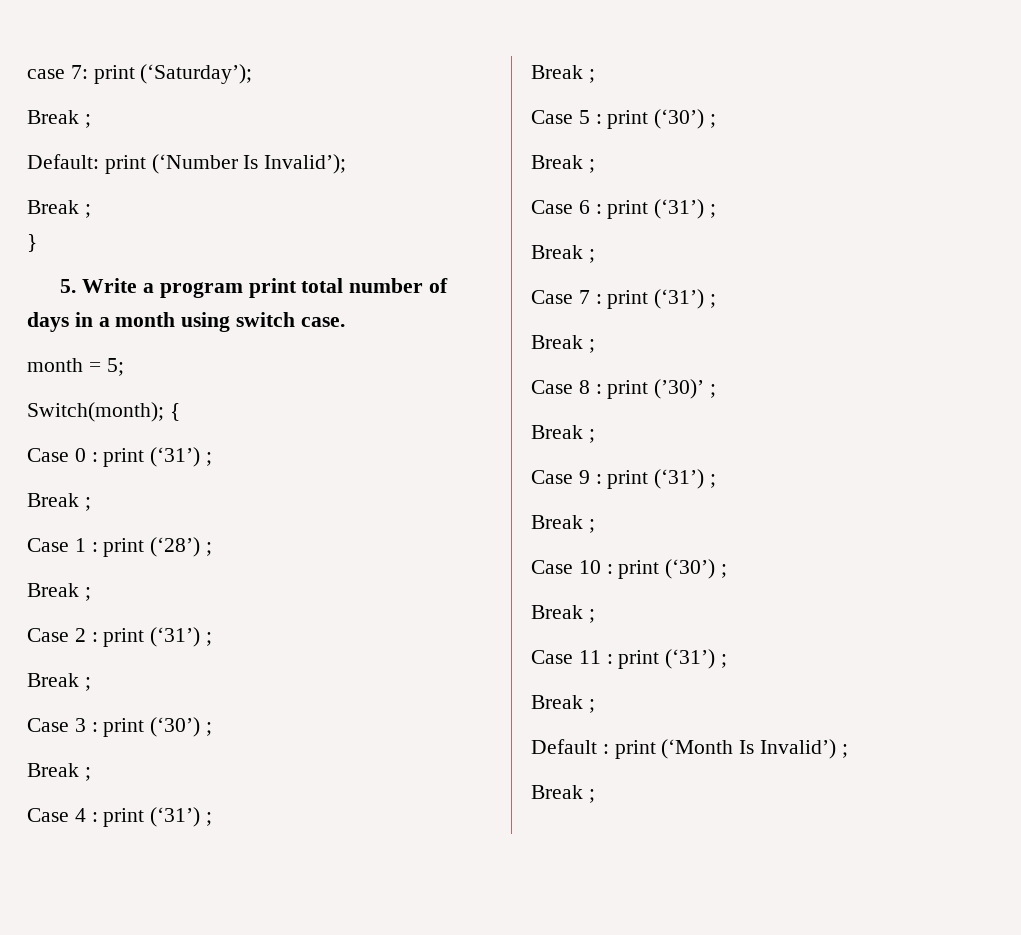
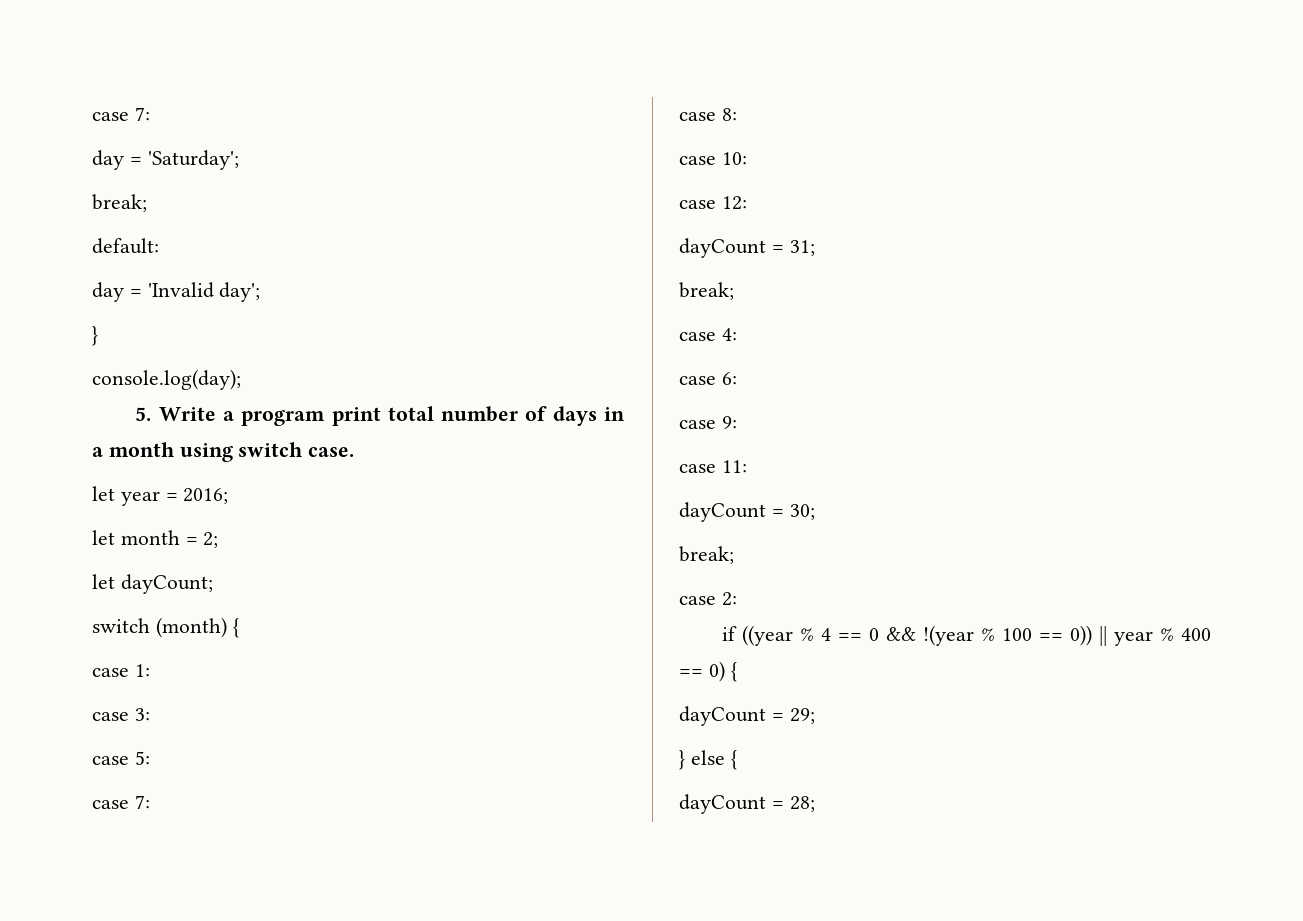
[27,64,253,84] [27,110,91,128] [27,154,347,174] [27,200,91,218] [27,234,37,252] case 7: print (‘Saturday’); // Break ; // Default: print (‘Number Is Invalid’); // Break ; // } -> [92,107,150,121] [92,150,239,170] [92,194,147,212] [92,238,159,254] [92,282,261,302] [92,326,98,346] [92,369,241,390] case 7: // day = 'Saturday'; // break; // default: // day = 'Invalid day'; // } // console.log(day);
[27,358,124,376] [27,402,180,422] [27,447,213,467] [27,493,91,511] [27,537,213,557] [27,583,91,601] [27,627,213,647] [27,673,91,691] [27,717,213,737] [27,763,91,781] [27,807,213,827] [531,65,595,83] [531,109,717,129] [531,155,595,173] [531,199,717,219] [531,245,595,263] [531,289,717,309] [531,335,595,353] [531,379,717,399] [531,425,595,443] [531,469,717,489] [531,515,595,533] [531,559,728,579] [531,605,595,623] [531,649,728,669] [531,695,595,713] [531,739,848,759] [531,785,595,803] month = 5; // Switch(month); { // Case 0 : print (‘31’) ; // Break ; // Case 1 : print (‘28’) ; // Break ; // Case 2 : print (‘31’) ; // Break ; // Case 3 : print (‘30’) ; // Break ; // Case 4 : print (‘31’) ; // Break ; // Case 5 : print (‘30’) ; // Break ; // Case 6 : print (‘31’) ; // Break ; // Case 7 : print (‘31’) ; // Break ; // Case 8 : print (’30)’ ; // Break ; // Case 9 : print (‘31’) ; // Break ; // Case 10 : print (‘30’) ; // Break ; // Case 11 : print (‘31’) ; // Break ; // Default : print (‘Month Is Invalid’) ; // Break ; -> [92,486,229,506] [92,530,219,548] [92,574,213,594] [92,617,239,638] [92,664,150,677] [92,708,150,721] [92,751,150,765] [92,795,150,809] [679,108,737,121] [679,152,747,165] [679,196,747,210] [679,238,815,258] [679,282,734,300] [679,328,737,341] [679,372,737,385] [679,416,737,429] [679,460,747,473] [679,502,815,522] [679,546,734,564] [679,592,737,606] [722,625,1211,646] [679,661,737,682] [679,706,815,726] [679,750,737,770] [679,794,815,814] let year = 2016; // let month = 2; // let dayCount; // switch (month) { // case 1: // case 3: // case 5: // case 7: // case 8: // case 10: // case 12: // dayCount = 31; // break; // case 4: // case 6: // case 9: // case 11: // dayCount = 30; // break; // case 2: // if ((year % 4 == 0 && !(year % 100 == 0)) || year % 400 == 0) { // dayCount = 29; // } else { // dayCount = 28;

